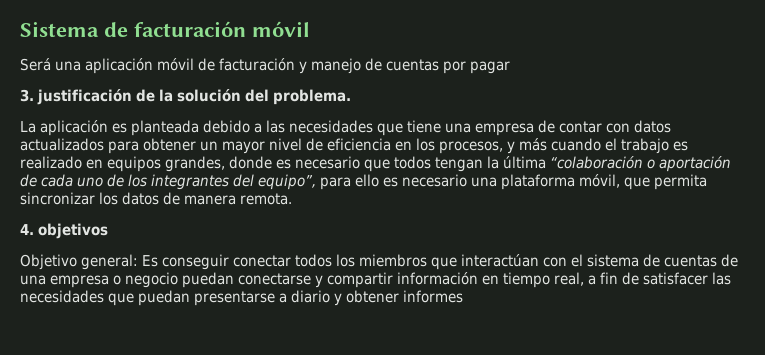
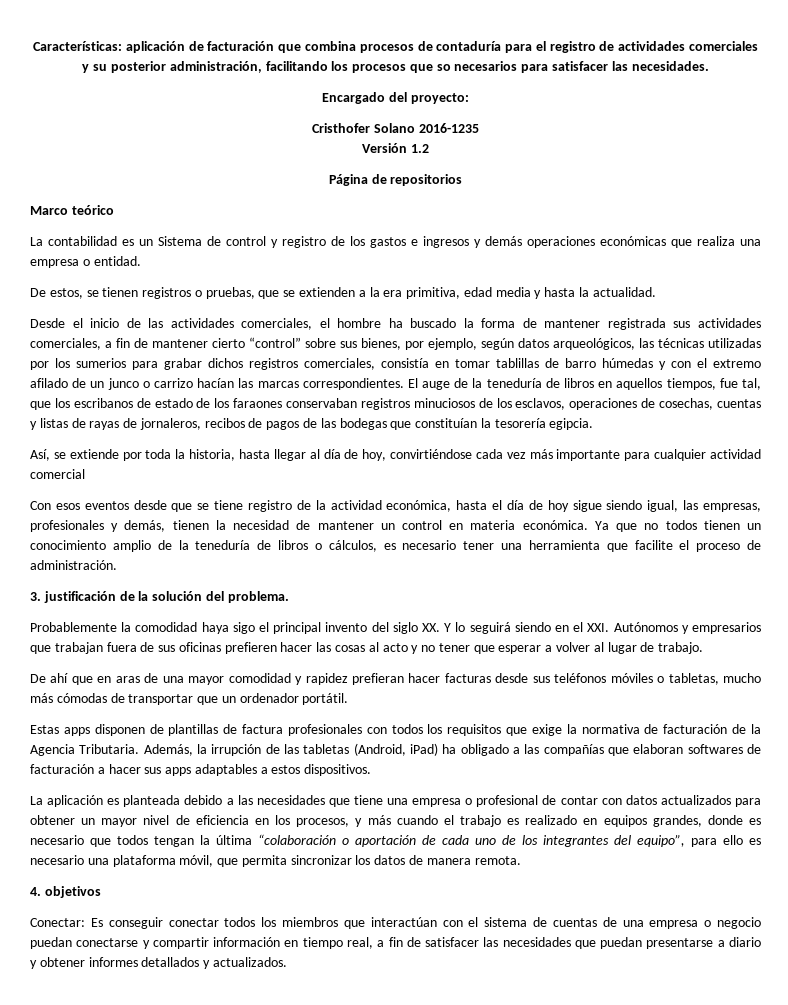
[20,21,310,37] [20,58,510,74] Sistema de facturación móvil // Será una aplicación móvil de facturación y manejo de cuentas por pagar -> [33,41,758,53] [82,61,709,73] [322,92,469,104] [312,123,479,133] [362,143,429,153] [328,174,463,186] [30,205,114,215] [30,236,761,248] [30,256,141,268] [30,287,656,299] [30,318,761,330] [30,337,761,350] [30,358,761,370] [30,378,761,390] [30,398,761,410] [30,418,594,430] [30,449,762,461] [30,469,85,479] [30,500,761,512] [30,520,761,532] [30,540,762,552] [30,560,117,570] Características: aplicación de facturación que combina procesos de contaduría para el registro de actividades comerciales y su posterior administración, facilitando los procesos que so necesarios para satisfacer las necesidades. // Encargado del proyecto: // Cristhofer Solano 2016-1235 // Versión 1.2 // Página de repositorios // Marco teórico // La contabilidad es un Sistema de control y registro de los gastos e ingresos y demás operaciones económicas que realiza una empresa o entidad. // De estos, se tienen registros o pruebas, que se extienden a la era primitiva, edad media y hasta la actualidad. // Desde el inicio de las actividades comerciales, el hombre ha buscado la forma de mantener registrada sus actividades comerciales, a fin de mantener cierto “control” sobre sus bienes, por ejemplo, según datos arqueológicos, las técnicas utilizadas por los sumerios para grabar dichos registros comerciales, consistía en tomar tablillas de barro húmedas y con el extremo afilado de un junco o carrizo hacían las marcas correspondientes. El auge de la teneduría de libros en aquellos tiempos, fue tal, que los escribanos de estado de los faraones conservaban registros minuciosos de los esclavos, operaciones de cosechas, cuentas y listas de rayas de jornaleros, recibos de pagos de las bodegas que constituían la tesorería egipcia. // Así, se extiende por toda la historia, hasta llegar al día de hoy, convirtiéndose cada vez más importante para cualquier actividad comercial // Con esos eventos desde que se tiene registro de la actividad económica, hasta el día de hoy sigue siendo igual, las empresas, profesionales y demás, tienen la necesidad de mantener un control en materia económica. Ya que no todos tienen un conocimiento amplio de la teneduría de libros o cálculos, es necesario tener una herramienta que facilite el proceso de administración.
(351, 97) none -> [30,622,762,634] [30,642,704,654] [30,673,762,685] [30,693,349,705] [30,724,762,736] [30,743,762,756] [30,764,372,776] // Probablemente la comodidad haya sigo el principal invento del siglo XX. Y lo seguirá siendo en el XXI. Autónomos y empresarios que trabajan fuera de sus oficinas prefieren hacer las cosas al acto y no tener que esperar a volver al lugar de trabajo. // De ahí que en aras de una mayor comodidad y rapidez prefieran hacer facturas desde sus teléfonos móviles o tabletas, mucho más cómodas de transportar que un ordenador portátil. // Estas apps disponen de plantillas de factura profesionales con todos los requisitos que exige la normativa de facturación de la Agencia Tributaria. Además, la irrupción de las tabletas (Android, iPad) ha obligado a las compañías que elaboran softwares de facturación a hacer sus apps adaptables a estos dispositivos.
(534, 129) none -> [465,795,539,807] o profesional
[20,254,138,270] Objetivo general: -> [30,918,85,927] Conectar:
(463, 296) none -> [141,957,287,969] detallados y actualizados.

